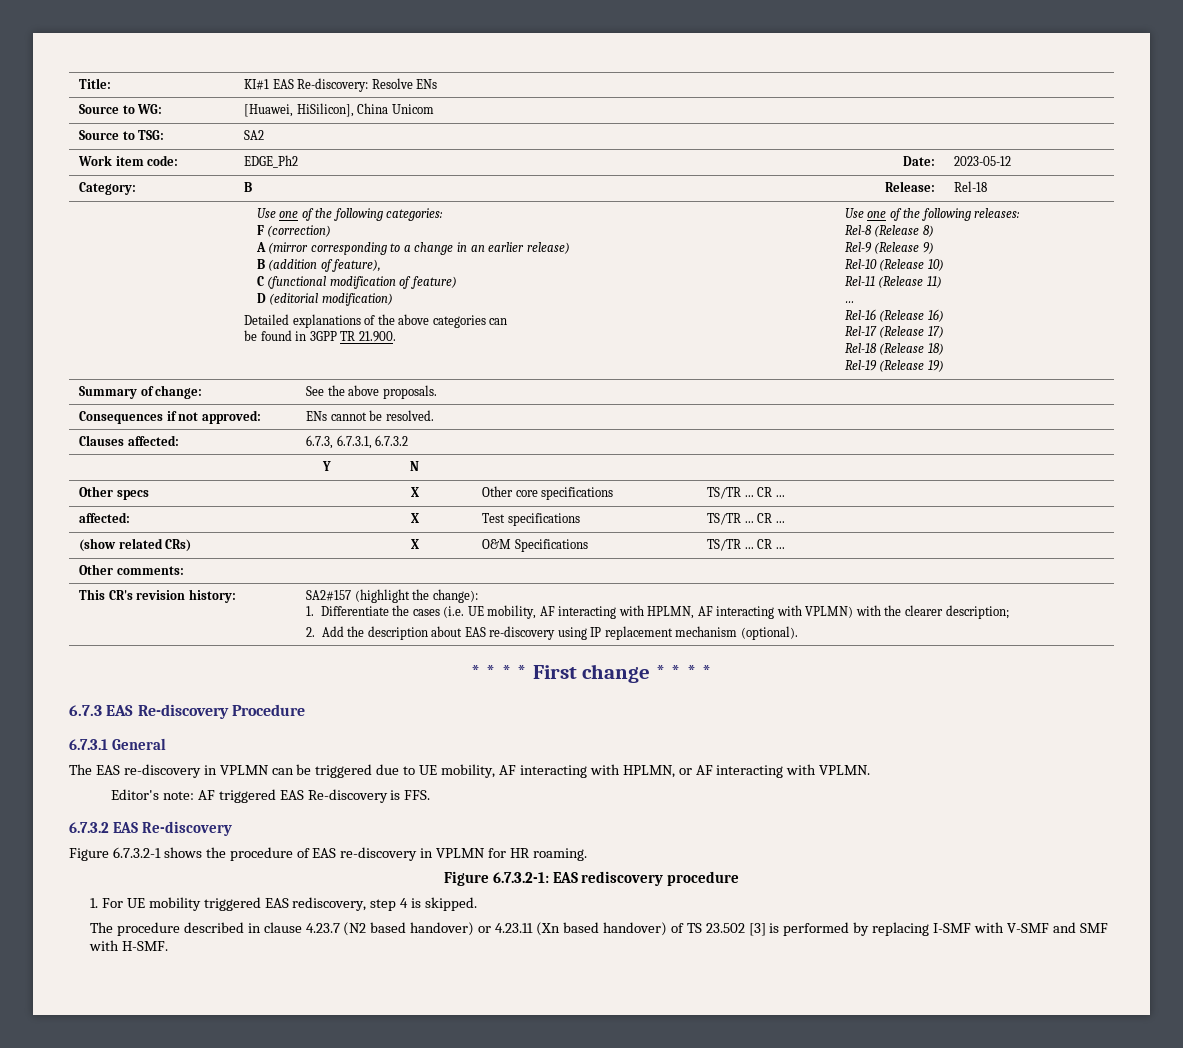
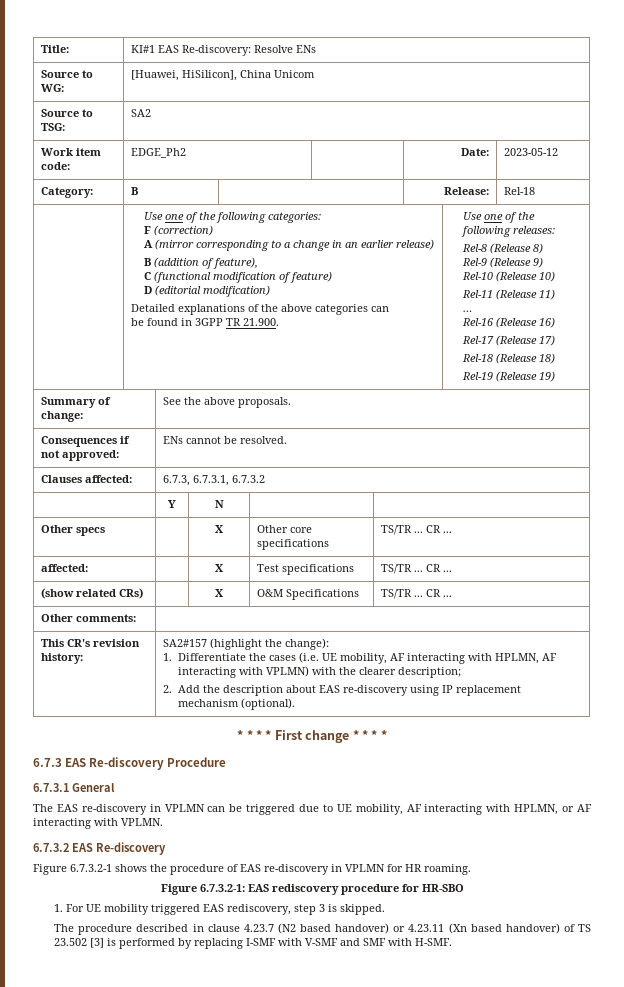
[110,789,431,803] // Editor's note: AF triggered EAS Re-discovery is FFS. -> (163, 822) none
(740, 878) none -> [401,884,464,892] for HR-SBO
[400,898,409,908] 4 -> [319,904,326,912] 3

